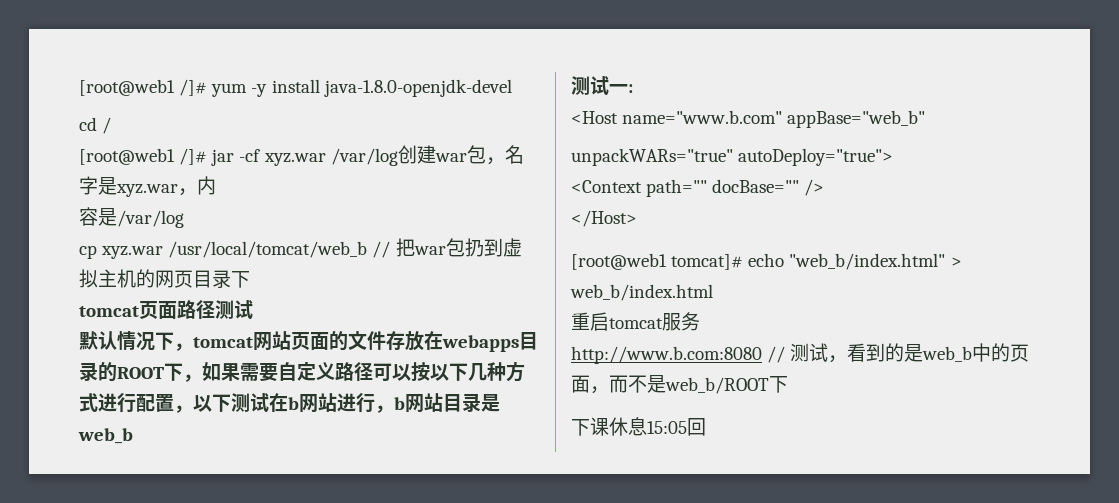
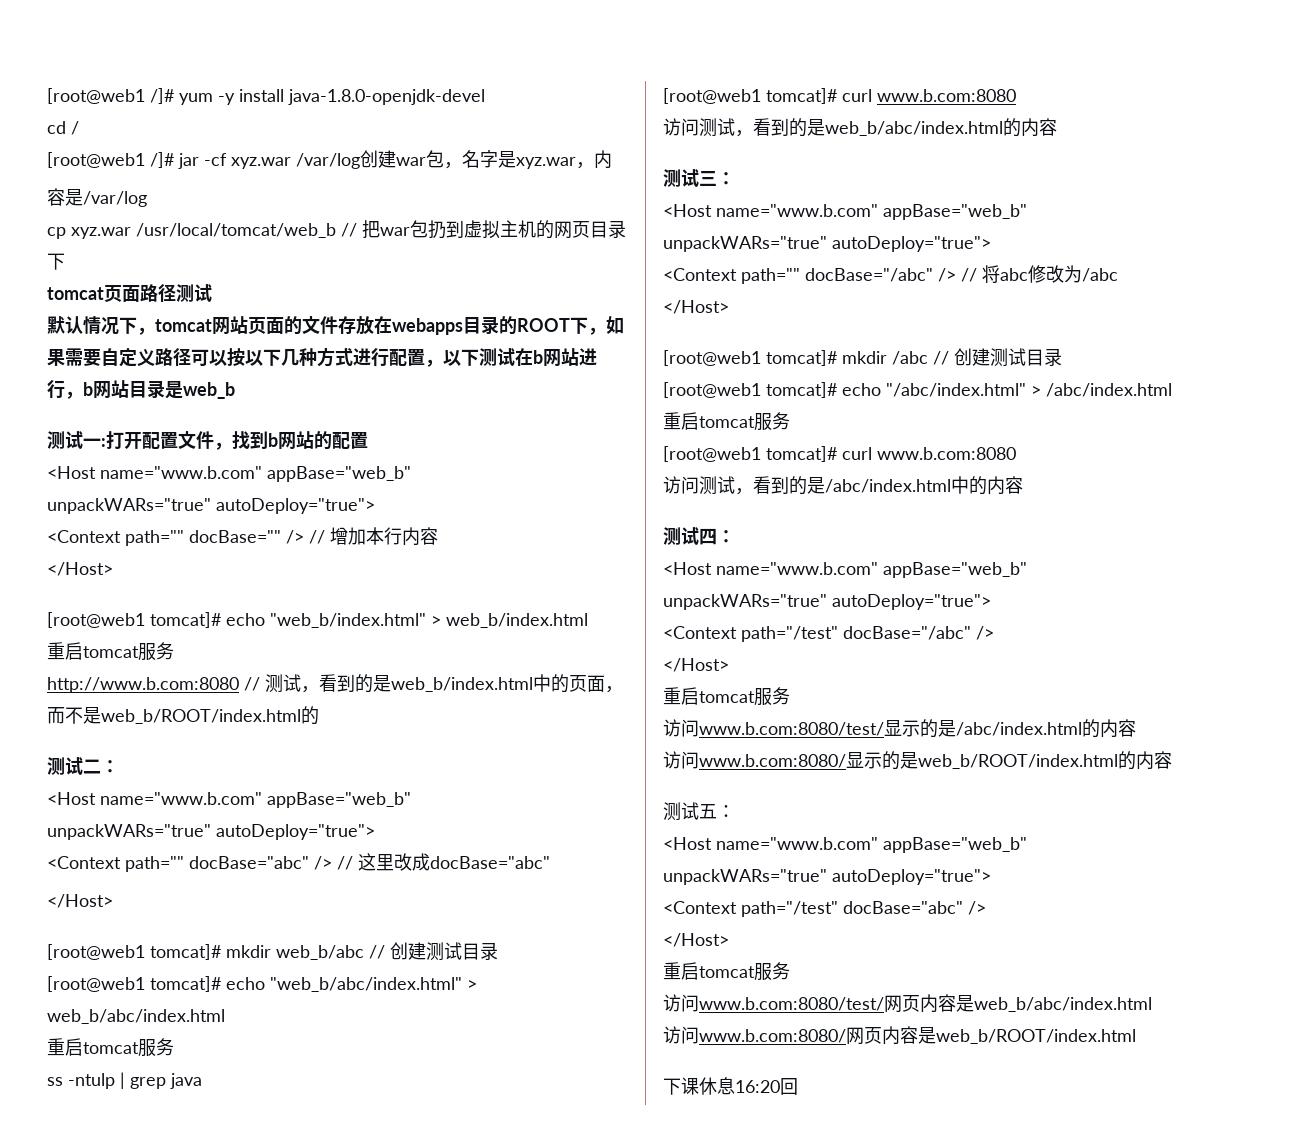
(633, 88) none -> [106,431,368,450] 打开配置文件，找到b网站的配置
(825, 187) none -> [309,527,438,546] // 增加本行内容
[922,346,973,362] web_b -> [391,677,533,692] web_b/index.html
[665,376,788,394] web_b/ROOT下 -> [101,706,319,725] [47,757,119,775] [47,792,411,808] [47,824,375,840] [47,853,550,872] [47,894,113,908] [47,942,498,961] [47,976,477,992] [47,1009,225,1024] [47,1038,174,1057] [47,1072,202,1089] [663,88,1016,104] [663,118,1057,137] [663,169,735,187] [663,204,1027,220] [663,236,991,252] [663,265,1118,284] [663,300,729,314] [663,348,1062,367] [663,382,1172,398] [663,412,790,431] [663,446,1016,462] [663,476,1023,495] [663,527,735,545] [663,562,1027,578] [663,594,991,610] [663,626,994,642] [663,658,729,672] [663,687,790,706] [663,719,1136,738] [663,751,1172,770] [663,802,735,821] [663,837,1027,853] [663,869,991,885] [663,901,986,917] [663,933,729,947] [663,962,790,981] [663,994,1152,1013] [663,1026,1136,1045] web_b/ROOT/index.html的 // 测试二： // <Host name="www.b.com" appBase="web_b" // unpackWARs="true" autoDeploy="true"> // <Context path="" docBase="abc" /> // 这里改成docBase="abc" // </Host> // [root@web1 tomcat]# mkdir web_b/abc // 创建测试目录 // [root@web1 tomcat]# echo "web_b/abc/index.html" > web_b/abc/index.html // 重启tomcat服务 // ss -ntulp | grep java // [root@web1 tomcat]# curl www.b.com:8080 // 访问测试，看到的是web_b/abc/index.html的内容 // 测试三： // <Host name="www.b.com" appBase="web_b" // unpackWARs="true" autoDeploy="true"> // <Context path="" docBase="/abc" /> // 将abc修改为/abc // </Host> // [root@web1 tomcat]# mkdir /abc // 创建测试目录 // [root@web1 tomcat]# echo "/abc/index.html" > /abc/index.html // 重启tomcat服务 // [root@web1 tomcat]# curl www.b.com:8080 // 访问测试，看到的是/abc/index.html中的内容 // 测试四： // <Host name="www.b.com" appBase="web_b" // unpackWARs="true" autoDeploy="true"> // <Context path="/test" docBase="/abc" /> // </Host> // 重启tomcat服务 // 访问www.b.com:8080/test/显示的是/abc/index.html的内容 // 访问www.b.com:8080/显示的是web_b/ROOT/index.html的内容 // 测试五： // <Host name="www.b.com" appBase="web_b" // unpackWARs="true" autoDeploy="true"> // <Context path="/test" docBase="abc" /> // </Host> // 重启tomcat服务 // 访问www.b.com:8080/test/网页内容是web_b/abc/index.html // 访问www.b.com:8080/网页内容是web_b/ROOT/index.html
[647,421,687,434] 15:05 -> [735,1080,780,1093] 16:20

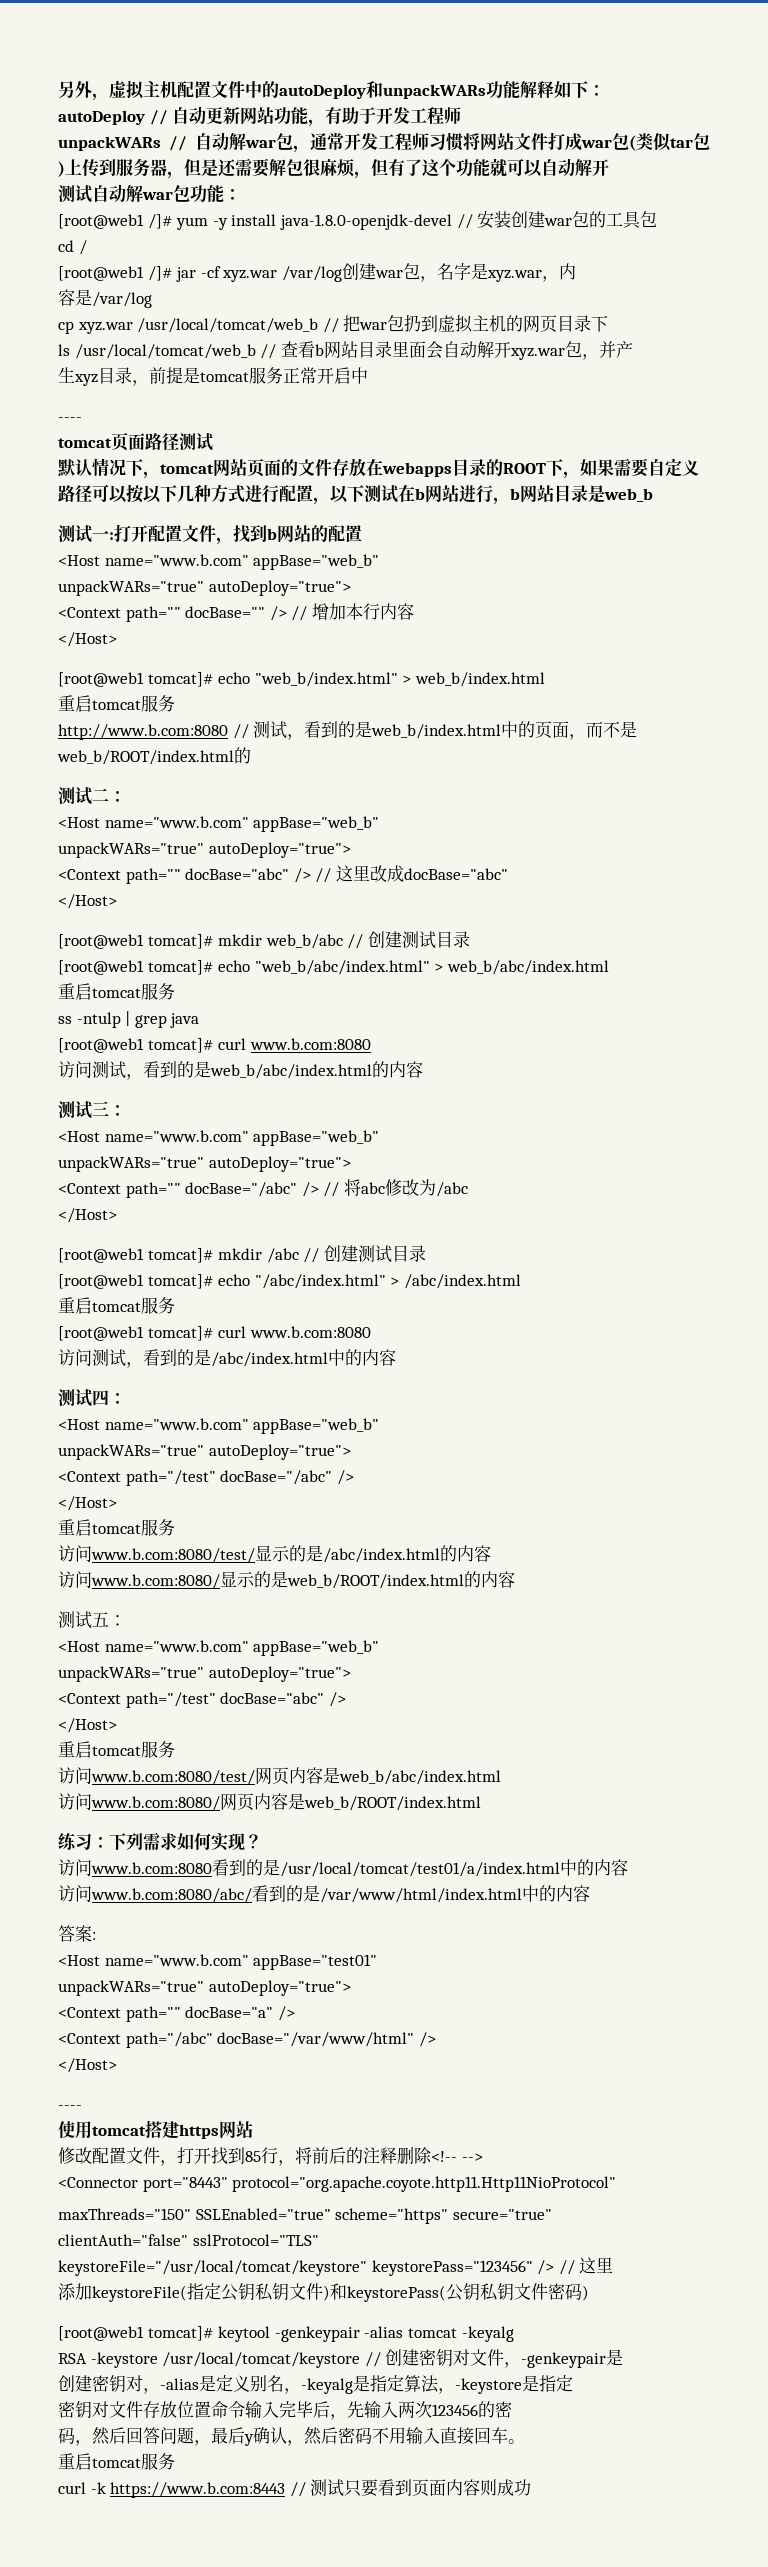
(47, 96) none -> [58,80,605,101] [58,106,462,127] [58,132,710,153] [58,158,609,179] [58,184,241,203] 另外，虚拟主机配置文件中的autoDeploy和unpackWARs功能解释如下： // autoDeploy // 自动更新网站功能，有助于开发工程师 // unpackWARs // 自动解war包，通常开发工程师习惯将网站文件打成war包(类似tar包)上传到服务器，但是还需要解包很麻烦，但有了这个功能就可以自动解开 // 测试自动解war包功能： //
(485, 97) none -> [456,211,658,229] // 安装创建war包的工具包
(65, 261) none -> [58,341,633,360] [58,367,368,386] [58,417,82,422] // ls /usr/local/tomcat/web_b // 查看b网站目录里面会自动解开xyz.war包，并产 // 生xyz目录，前提是tomcat服务正常开启中 // ----
[663,1077,798,1095] 下课休息16:20回 -> [58,1832,262,1851] [58,1859,628,1877] [58,1885,590,1903] [58,1925,96,1942] [58,1954,378,1970] [58,1980,351,1996] [58,2006,295,2022] [58,2032,436,2048] [58,2058,117,2073] [58,2105,82,2110] [58,2120,253,2139] [58,2146,483,2166] [58,2176,617,2192] [58,2208,552,2224] [58,2234,319,2246] [58,2257,614,2276] [58,2283,589,2302] [58,2326,514,2342] [58,2349,624,2368] [58,2375,573,2394] [58,2401,512,2420] [58,2427,525,2446] [58,2453,175,2470] [58,2479,532,2498] 练习：下列需求如何实现？ // 访问www.b.com:8080看到的是/usr/local/tomcat/test01/a/index.html中的内容 // 访问www.b.com:8080/abc/看到的是/var/www/html/index.html中的内容 // 答案: // <Host name="www.b.com" appBase="test01" // unpackWARs="true" autoDeploy="true"> // <Context path="" docBase="a" /> // <Context path="/abc" docBase="/var/www/html" /> // </Host> // ---- // 使用tomcat搭建https网站 // 修改配置文件，打开找到85行，将前后的注释删除<!-- --> // <Connector port="8443" protocol="org.apache.coyote.http11.Http11NioProtocol" // maxThreads="150" SSLEnabled="true" scheme="https" secure="true" // clientAuth="false" sslProtocol="TLS" // keystoreFile="/usr/local/tomcat/keystore" keystorePass="123456" /> // 这里 // 添加keystoreFile(指定公钥私钥文件)和keystorePass(公钥私钥文件密码) // [root@web1 tomcat]# keytool -genkeypair -alias tomcat -keyalg // RSA -keystore /usr/local/tomcat/keystore // 创建密钥对文件，-genkeypair是 // 创建密钥对，-alias是定义别名，-keyalg是指定算法，-keystore是指定 // 密钥对文件存放位置命令输入完毕后，先输入两次123456的密 // 码，然后回答问题，最后y确认，然后密码不用输入直接回车。 // 重启tomcat服务 // curl -k https://www.b.com:8443 // 测试只要看到页面内容则成功

